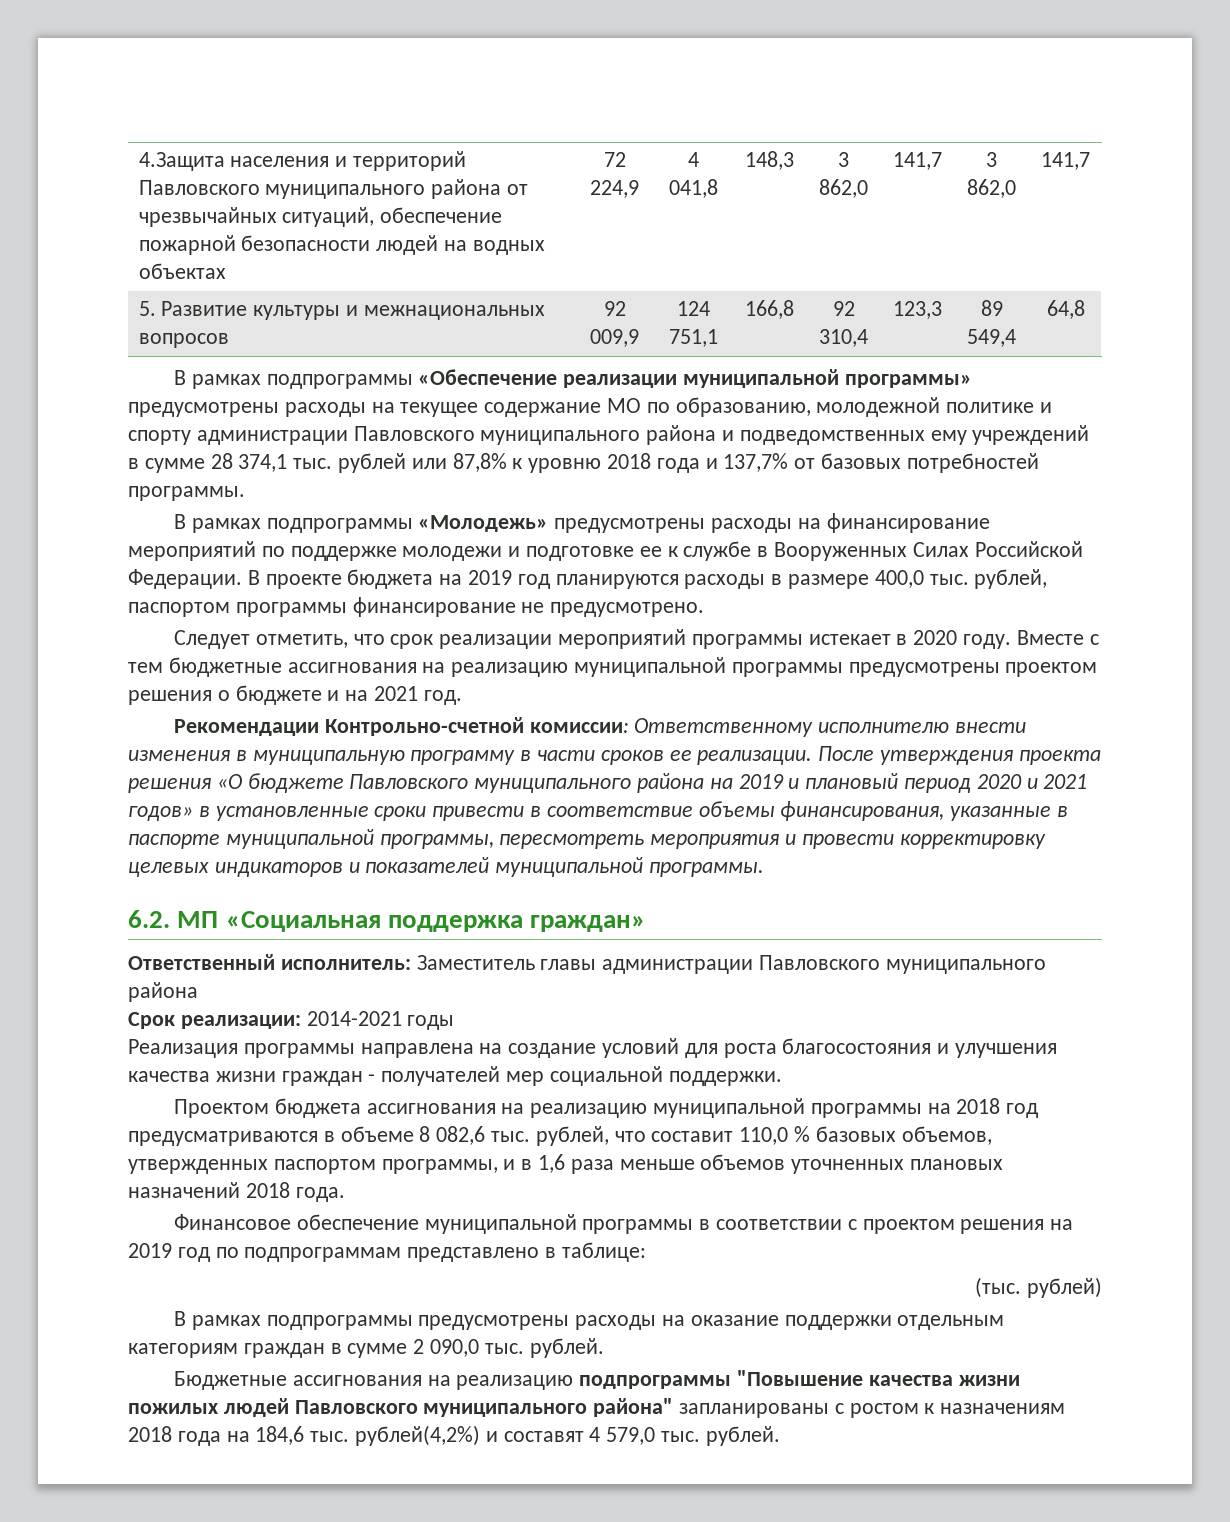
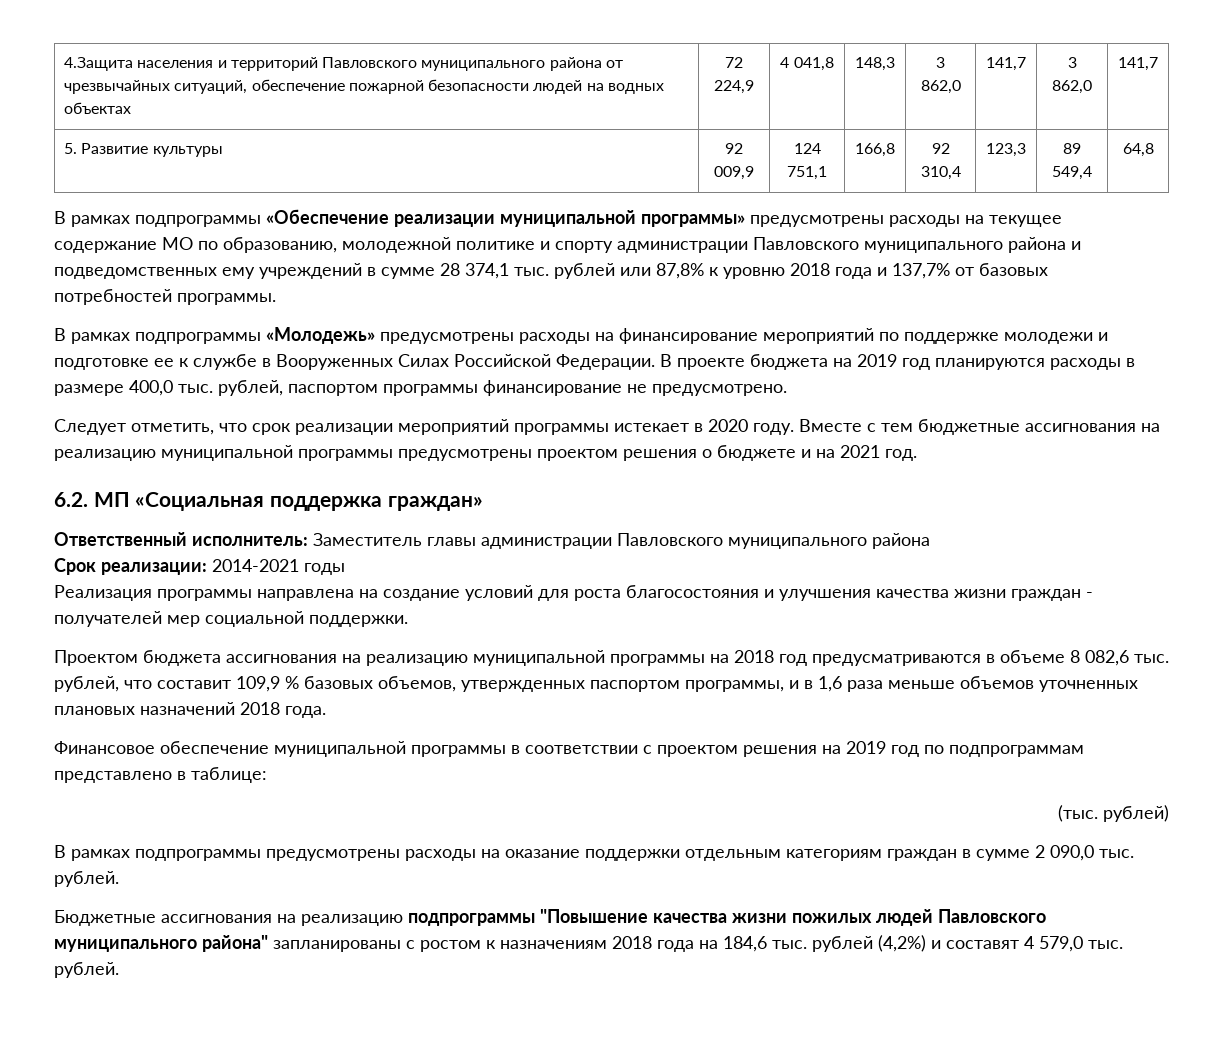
[346,305,545,320] [138,333,229,348] и межнациональных вопросов -> (223, 151) none
[173,717,1026,737] [128,746,1101,765] [128,773,1088,793] [128,801,1069,821] [128,829,1046,849] [128,857,765,877] // Рекомендации Контрольно-счетной комиссии: Ответственному исполнителю внести изменения в муниципальную программу в части сроков ее реализации. После утверждения проекта решения «О бюджете Павловского муниципального района на 2019 и плановый период 2020 и 2021 годов» в установленные сроки привести в соответствие объемы финансирования, указанные в паспорте муниципальной программы, пересмотреть мероприятия и провести корректировку целевых индикаторов и показателей муниципальной программы. -> (917, 455) none
[739,1127,789,1145] 110,0 -> [236,676,280,692] 109,9
[355,1425,481,1446] рублей(4,2%) -> [812,935,926,952] рублей (4,2%)

